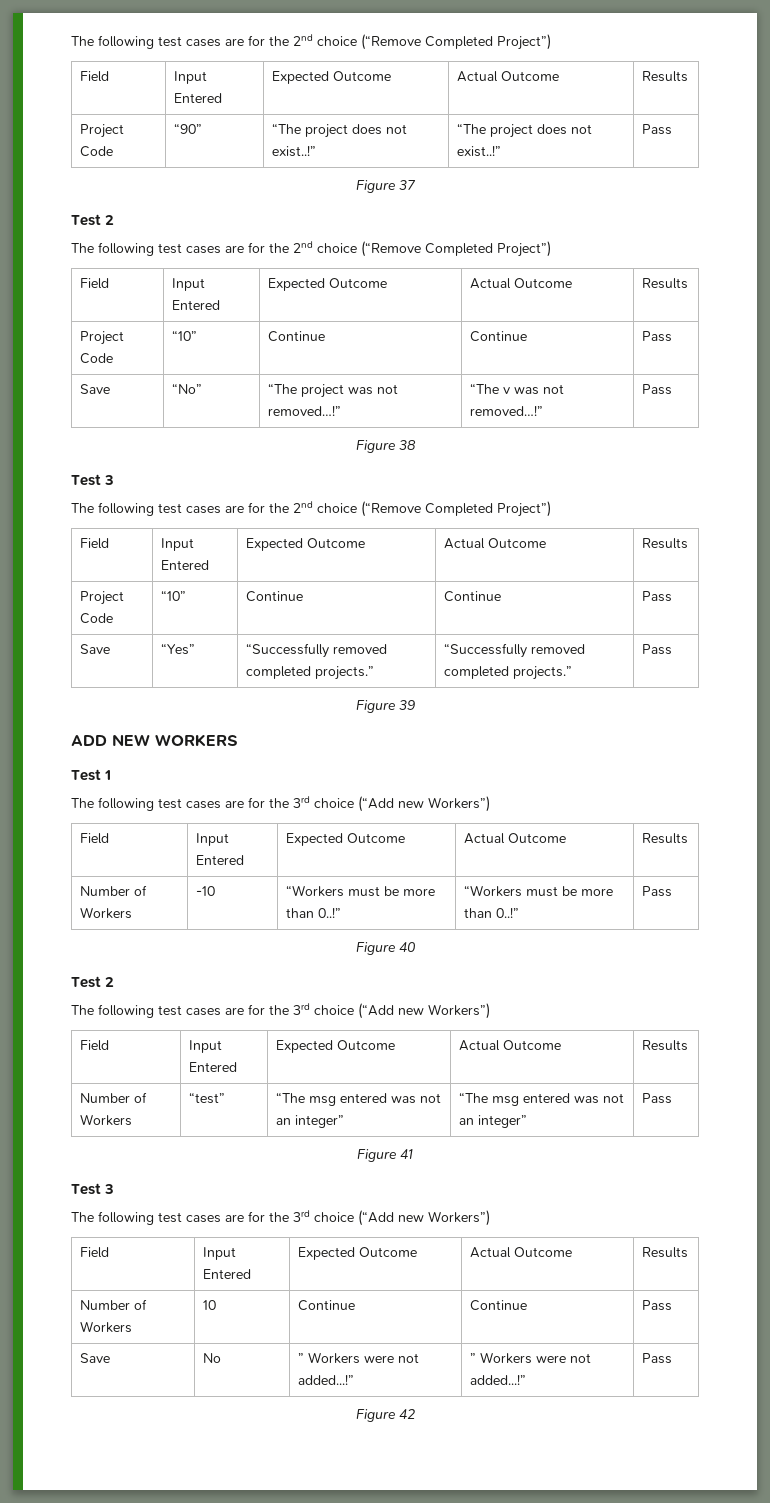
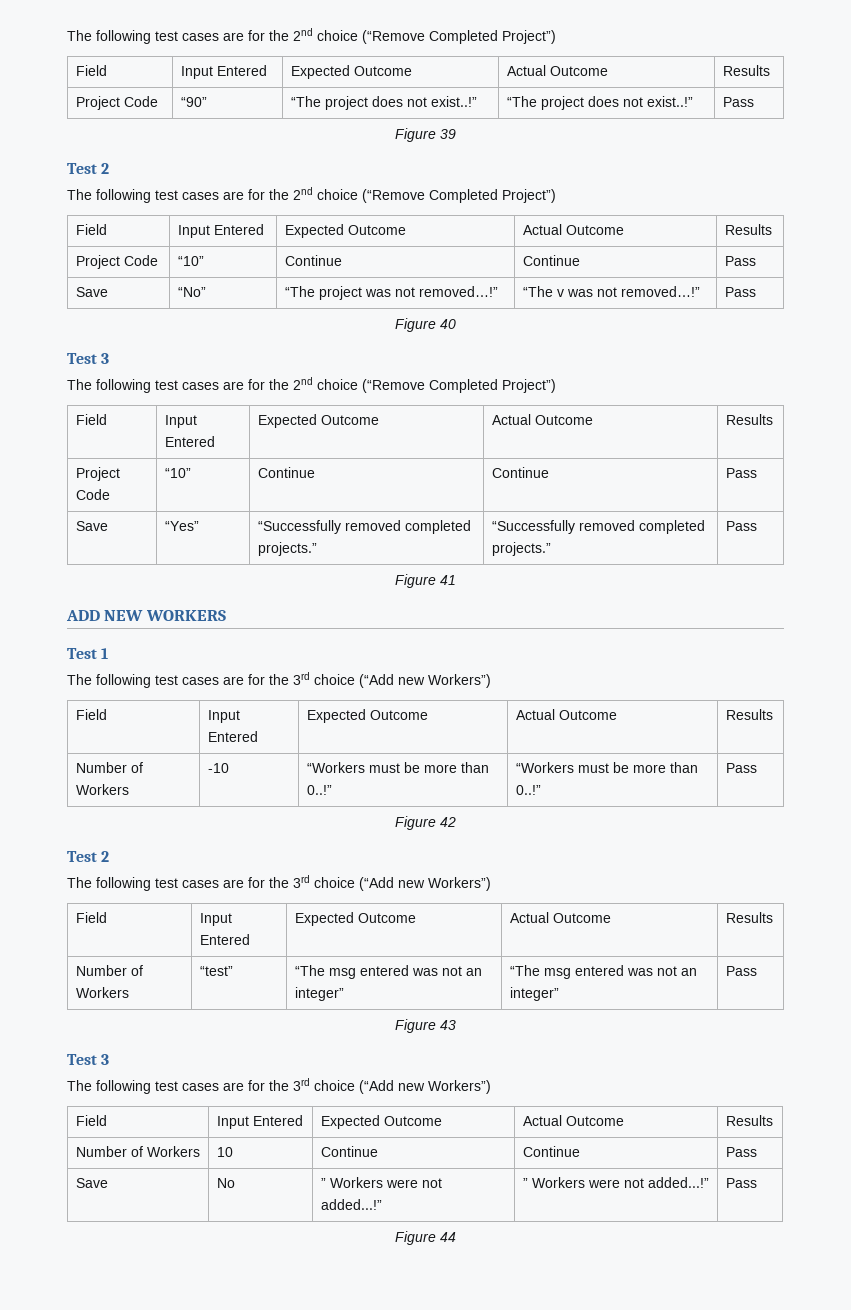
[398,180,416,190] 37 -> [440,129,456,139] 39
[398,440,416,450] 38 -> [440,319,456,329] 40
[398,700,415,710] 39 -> [440,575,456,585] 41
[398,942,415,952] 40 -> [440,817,456,827] 42
[400,1149,413,1159] 41 -> [440,1020,456,1030] 43
[398,1409,415,1419] 42 -> [440,1232,456,1242] 44

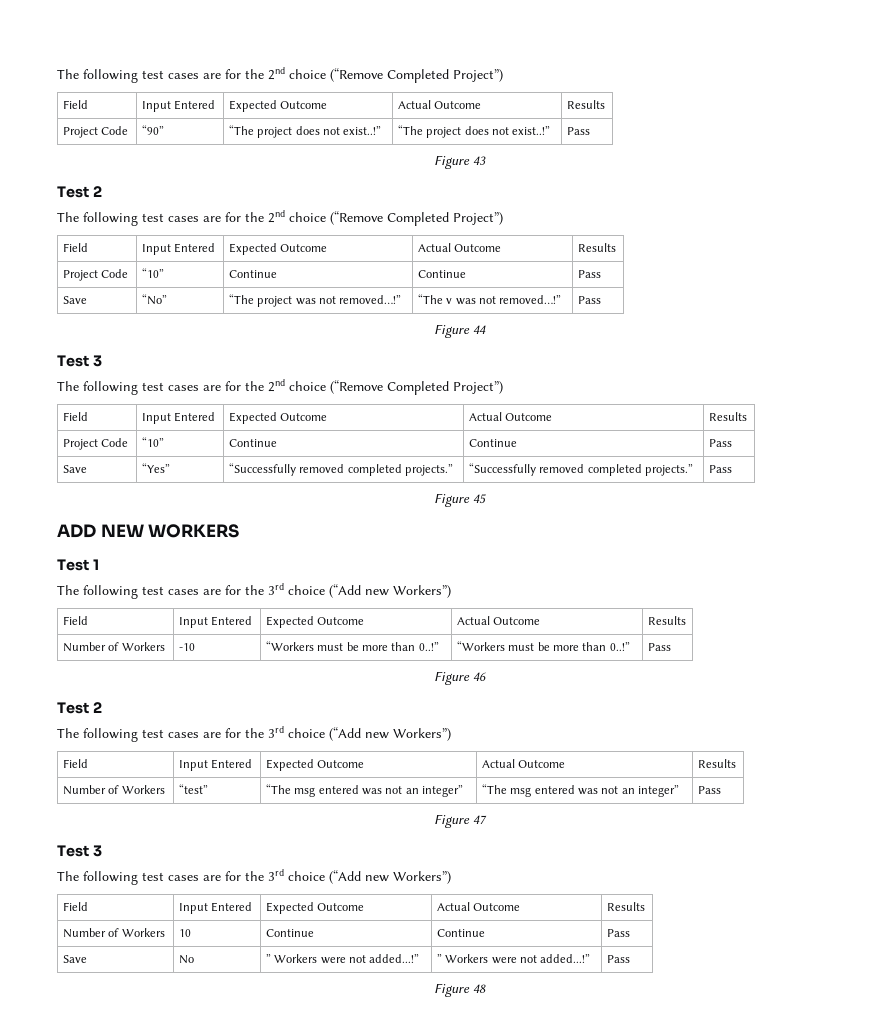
[440,129,456,139] 39 -> [472,156,486,165] 43
[440,319,456,329] 40 -> [472,325,486,334] 44
[440,575,456,585] 41 -> [472,494,486,504] 45
[440,817,456,827] 42 -> [472,672,486,681] 46
[440,1020,456,1030] 43 -> [472,815,487,824] 47
[440,1232,456,1242] 44 -> [472,984,486,993] 48

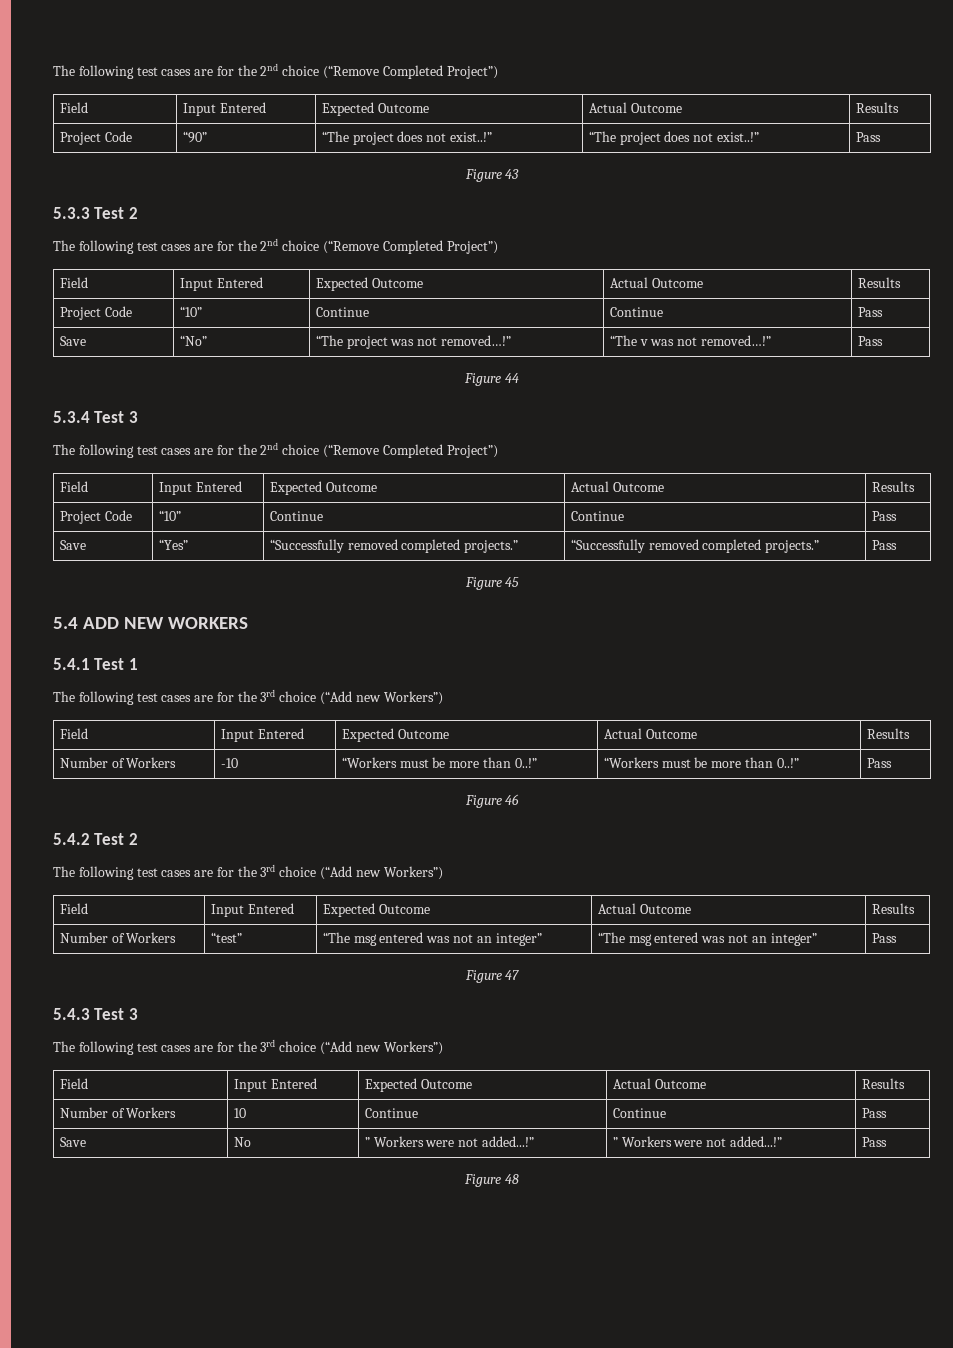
(486, 160) none -> [53,207,90,219] 5.3.3
(486, 329) none -> [53,411,90,423] 5.3.4
(486, 499) none -> [53,617,78,629] 5.4
(240, 531) none -> [53,658,90,670] 5.4.1
(486, 676) none -> [53,833,90,845] 5.4.2
(487, 819) none -> [53,1008,90,1020] 5.4.3

